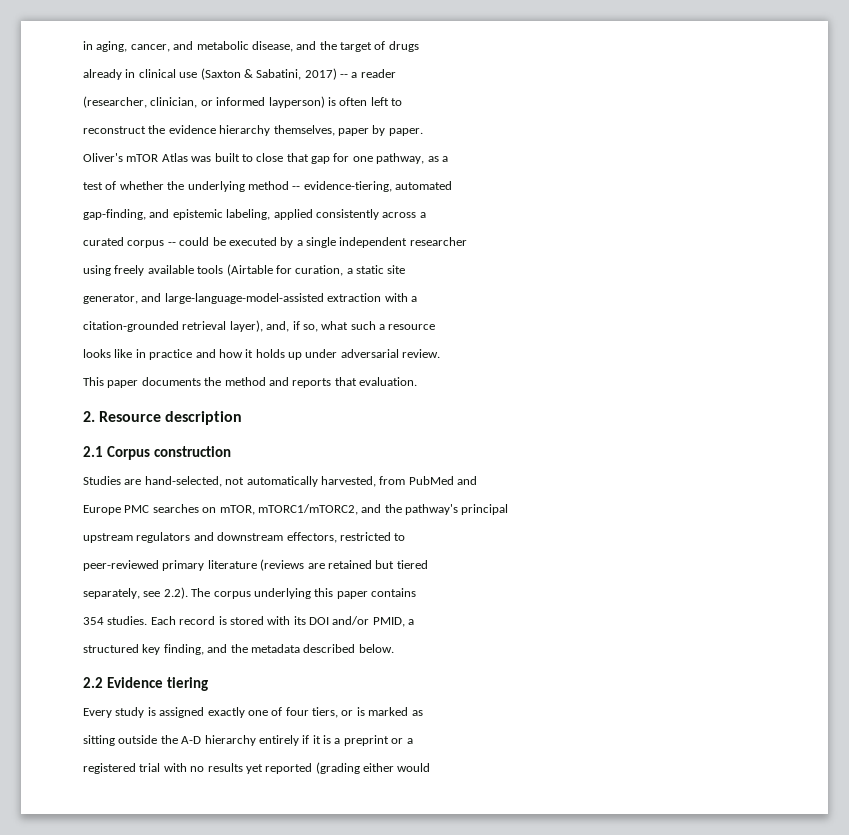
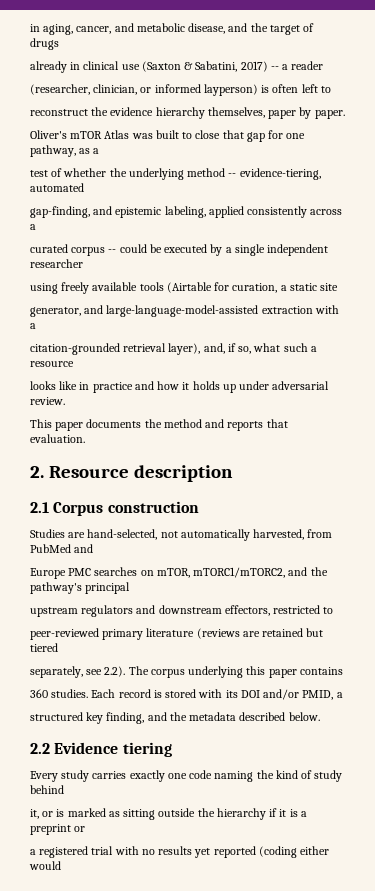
[83,617,104,625] 354 -> [30,689,48,698] 360
[147,707,338,718] is assigned exactly one of four tiers, -> [92,770,343,782] [30,785,64,794] [30,809,39,819] carries exactly one code naming the kind of study behind // it,
(423, 713) // -> (120, 814) none
[181,735,299,746] A-D hierarchy entirely -> [216,808,266,820] hierarchy
[406,738,413,744] a // -> [30,849,36,855] // a
[315,762,360,774] (grading -> [258,846,297,858] (coding

